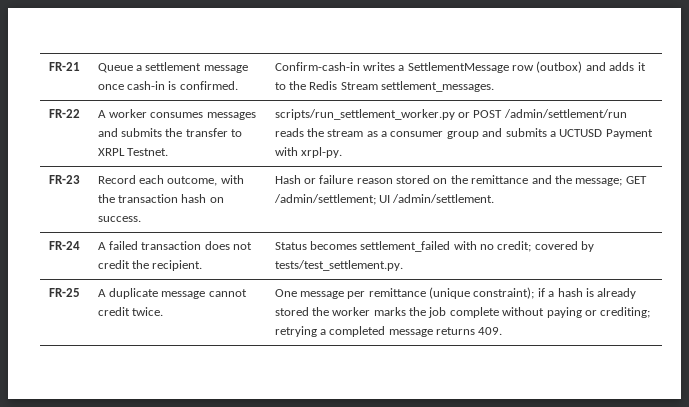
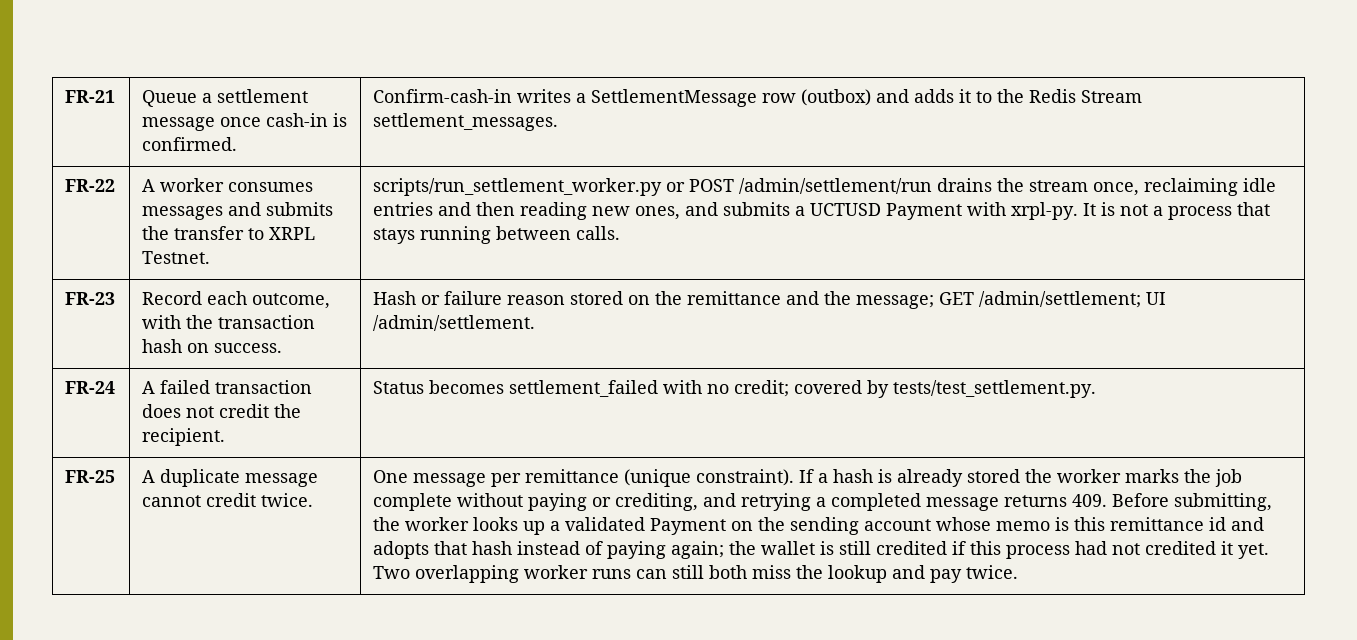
[274,128,304,137] reads -> [937,178,993,192] drains
[366,131,479,139] as a consumer group -> [1093,178,1277,196] [373,202,681,220] once, reclaiming idle entries and then reading new ones,
(342, 152) none -> [1083,202,1271,220] [373,226,621,244] It is not a process that stays running between calls.
[473,287,545,299] constraint); if -> [696,469,815,486] constraint). If
[600,307,651,318] crediting; -> [615,493,737,511] crediting, and
(503, 331) none -> [1112,493,1273,511] [373,517,1265,535] [373,541,1270,559] [373,565,1019,583] Before submitting, the worker looks up a validated Payment on the sending account whose memo is this remittance id and adopts that hash instead of paying again; the wallet is still credited if this process had not credited it yet. Two overlapping worker runs can still both miss the lookup and pay twice.

